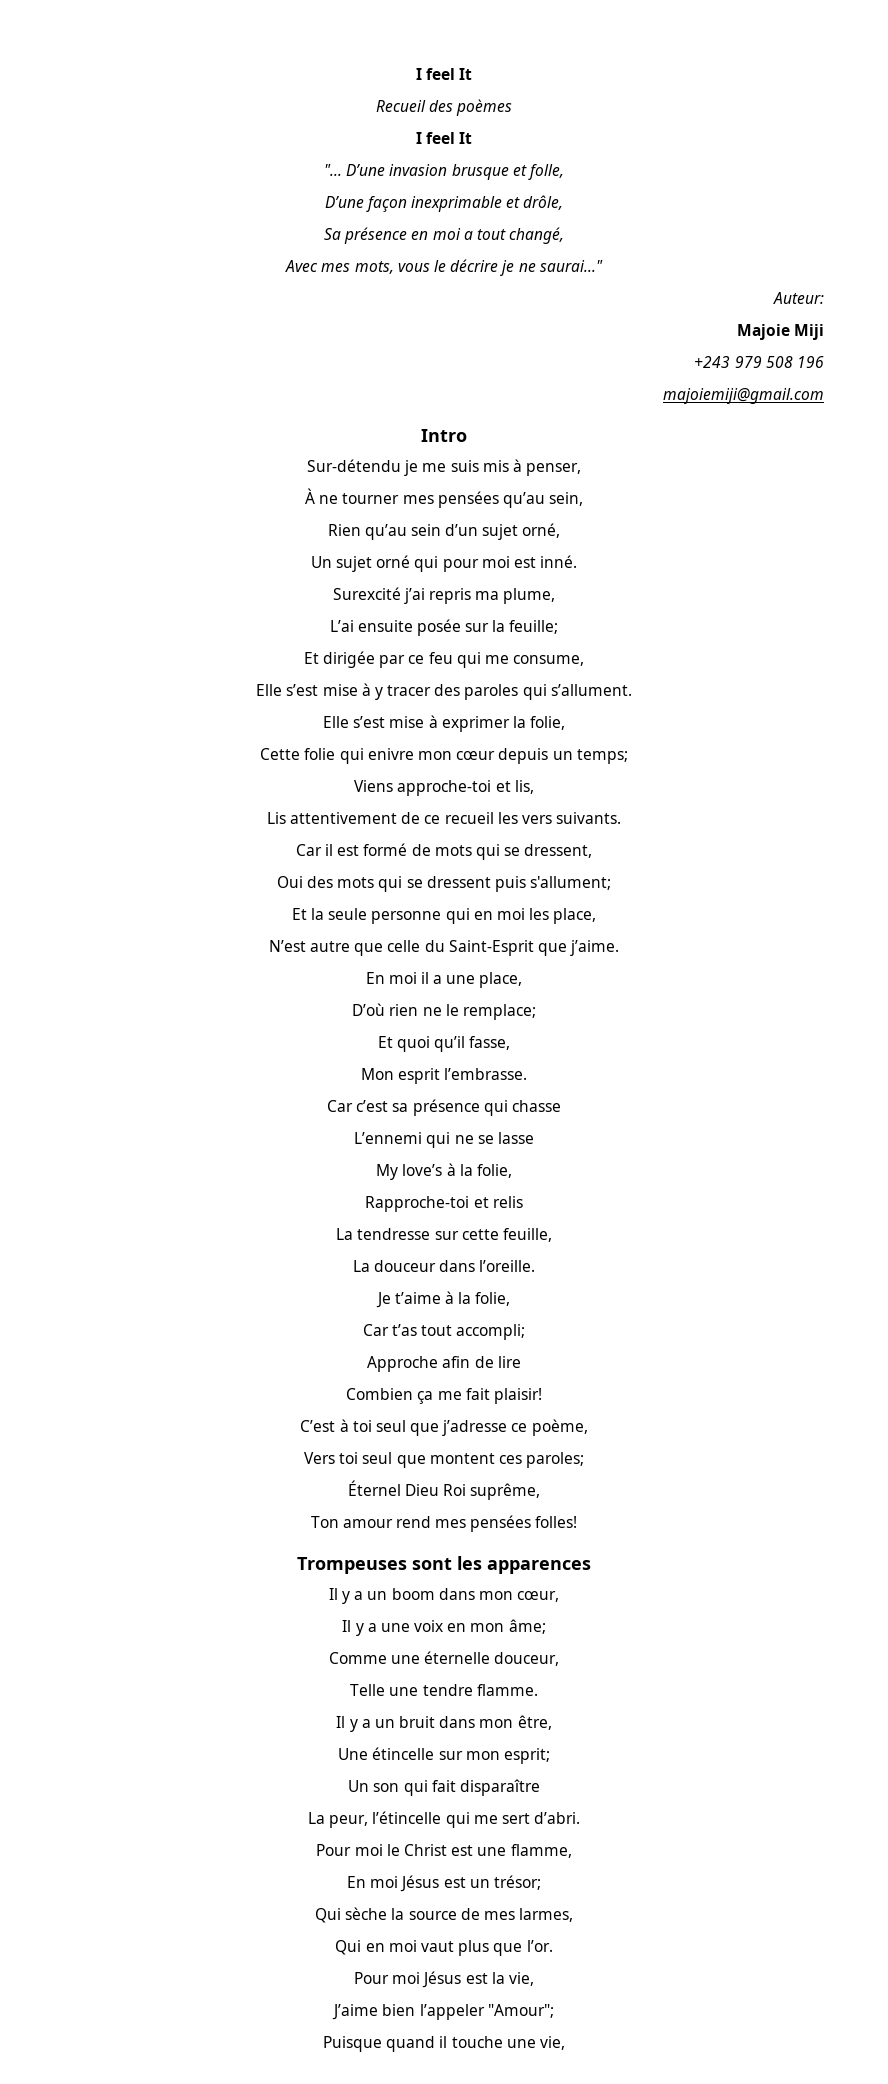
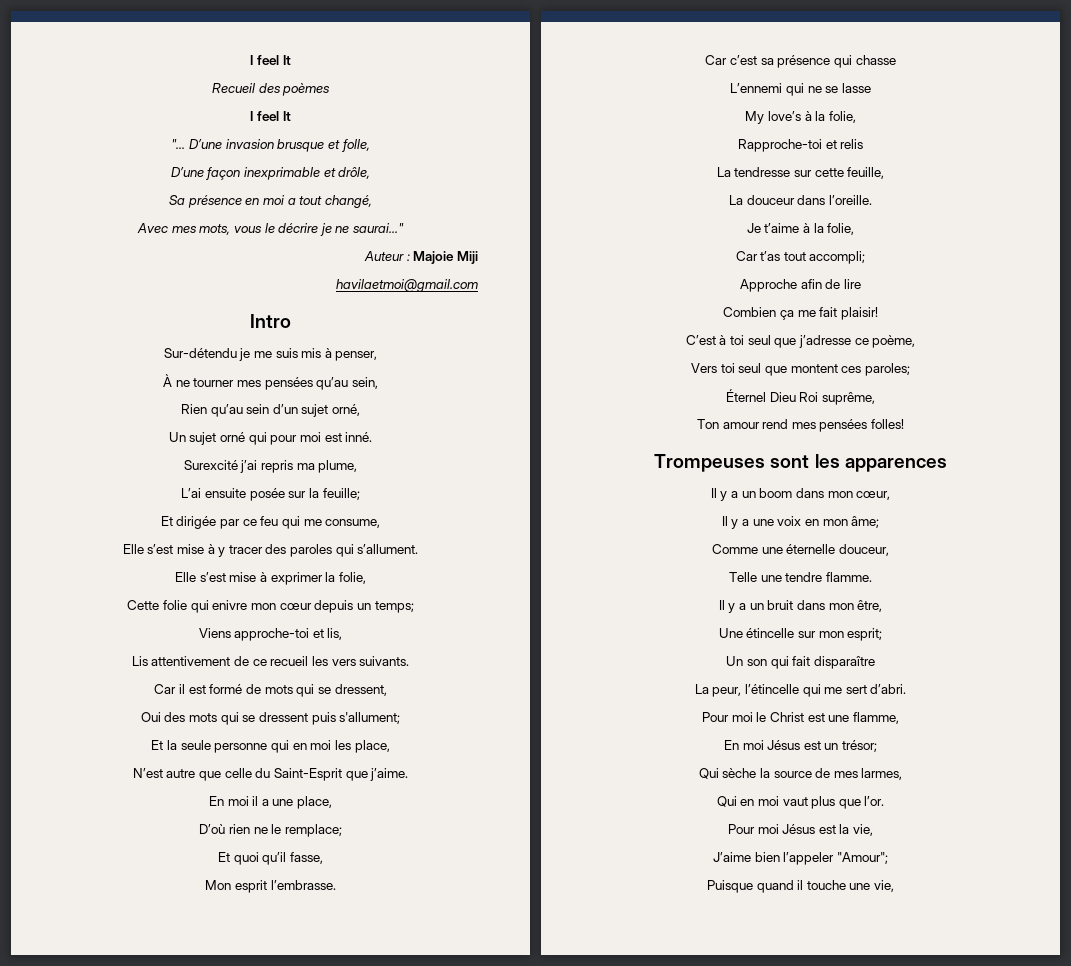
[773,292,824,304] Auteur: // -> [364,251,410,261] Auteur :
[694,356,824,368] [663,388,824,404] +243 979 508 196 // majoiemiji@gmail.com -> [336,279,478,292] havilaetmoi@gmail.com

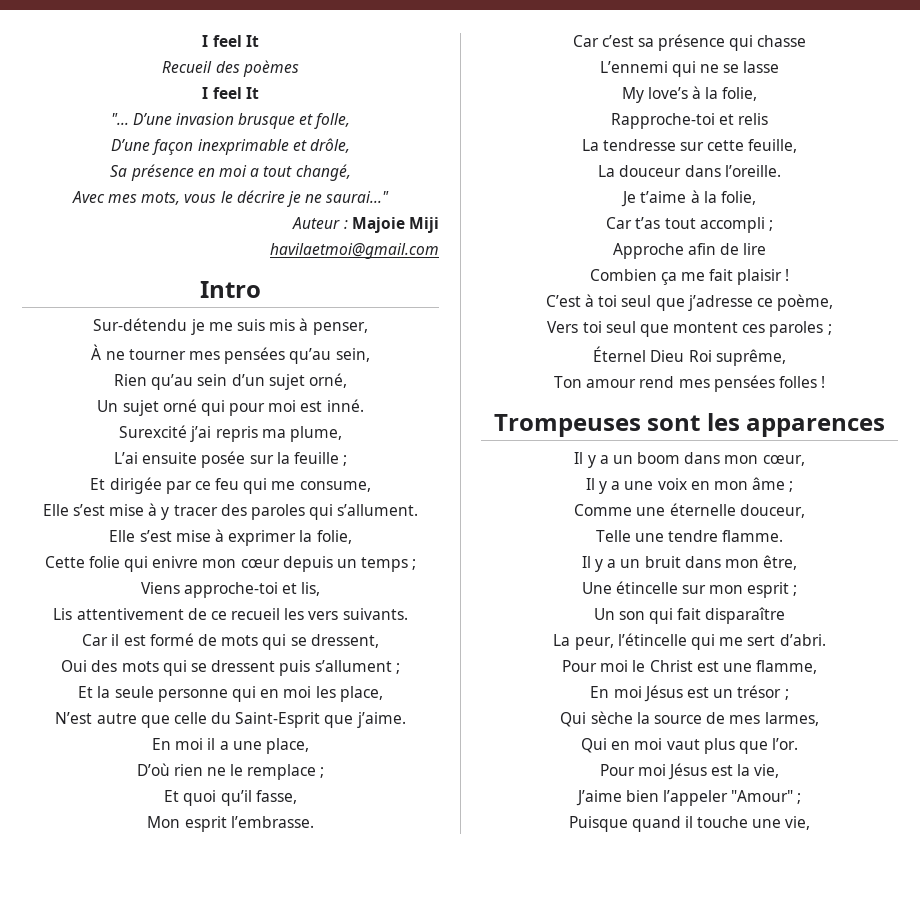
[322,488,360,500] feuille; -> [293,452,348,466] feuille ;
[374,601,414,613] temps; -> [361,557,417,572] temps ;
[339,712,401,724] s'allument; -> [314,660,400,674] s’allument ;
[284,824,342,837] remplace; -> [247,764,325,780] remplace ;
[809,251,866,264] accompli; -> [699,217,773,233] accompli ;
[840,307,878,320] plaisir! -> [737,269,790,285] plaisir !
[864,363,910,376] paroles; -> [769,321,832,337] paroles ;
[871,419,905,429] folles! -> [778,376,826,388] folles !
[851,516,880,528] âme; -> [752,477,794,492] âme ;
[847,628,883,641] esprit; -> [747,582,798,598] esprit ;
[842,740,878,752] trésor; -> [737,685,789,700] trésor ;
[836,852,888,864] "Amour"; -> [731,790,802,804] "Amour" ;

